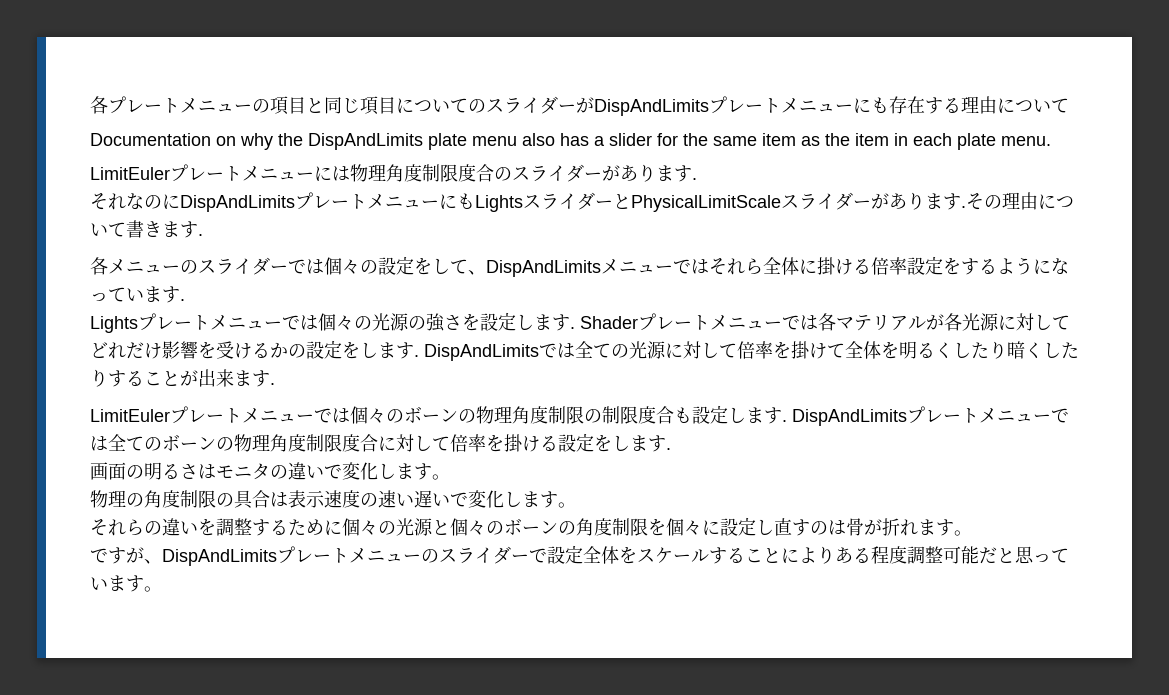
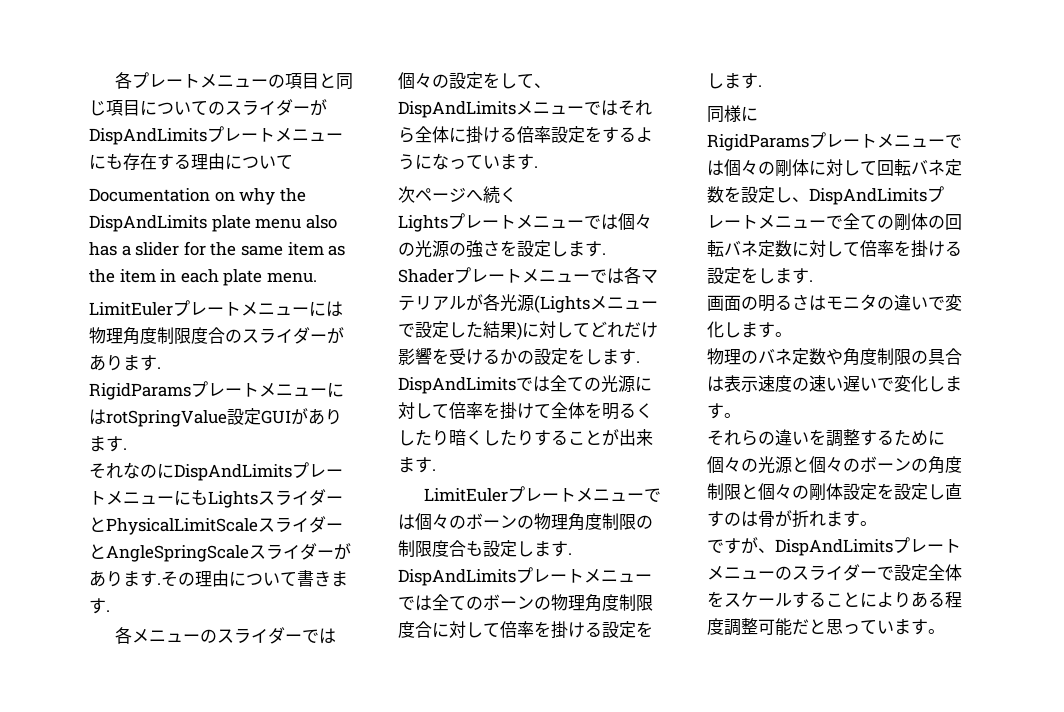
(697, 179) none -> [89,381,344,400] [89,408,342,427] [89,436,127,452] // RigidParamsプレートメニューにはrotSpringValue設定GUIがあります.
(871, 204) none -> [89,543,334,562] とAngleSpringScaleスライダー
(185, 300) none -> [398,186,517,203] // 次ページへ続く
(999, 322) none -> [534,295,658,313] [398,321,522,340] (Lightsメニューで設定した結果)
(671, 449) none -> [707,105,758,123] [707,132,962,151] [707,159,962,177] [707,186,944,205] [707,213,962,231] [707,240,962,258] [707,267,813,284] // 同様に // RigidParamsプレートメニューでは個々の剛体に対して回転バネ定数を設定し、DispAndLimitsプレートメニューで全ての剛体の回転バネ定数に対して倍率を掛ける設定をします.
(144, 500) none -> [758,348,843,365] バネ定数や
[648,518,720,536] を個々に -> [741,483,894,501] と個々の剛体設定を

